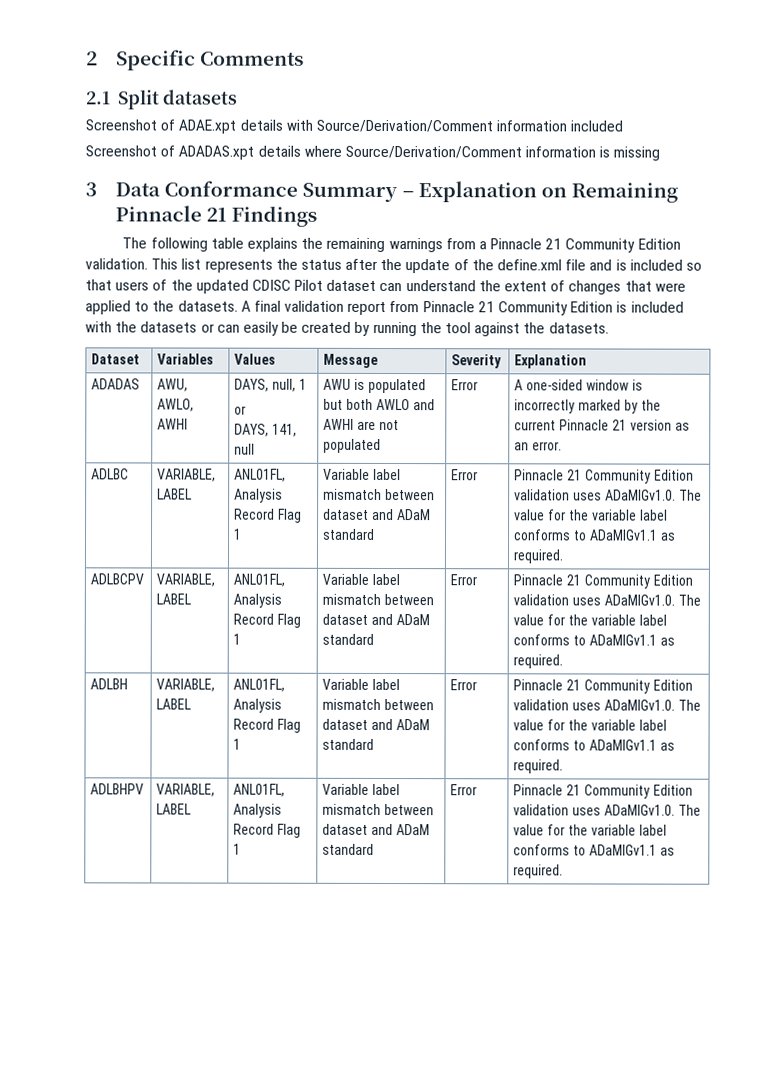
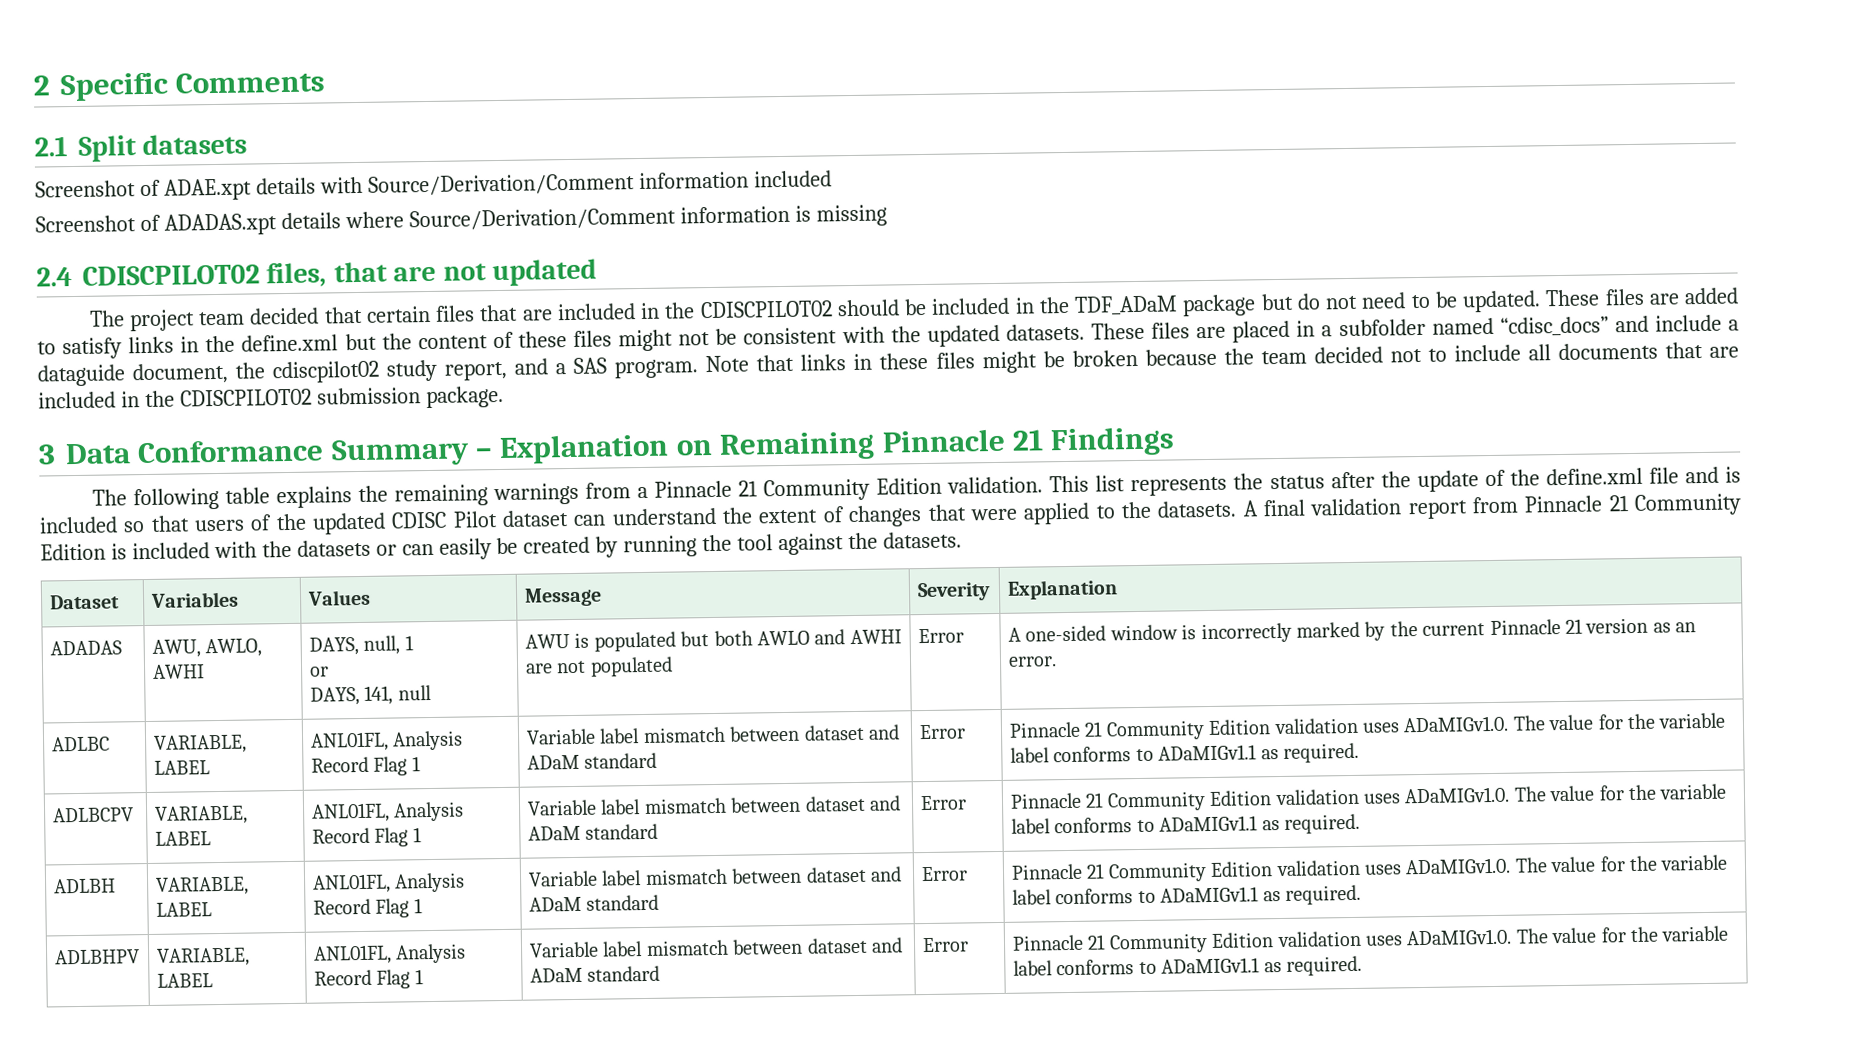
(661, 153) none -> [36,258,598,288] [88,287,1740,332] [37,314,1739,360] [37,341,1740,387] [38,385,504,409] // 2.4 CDISCPILOT02 files, that are not updated // The project team decided that certain files that are included in the CDISCPILOT02 should be included in the TDF_ADaM package but do not need to be updated. These files are added to satisfy links in the define.xml but the content of these files might not be consistent with the updated datasets. These files are placed in a subfolder named “cdisc_docs” and include a dataguide document, the cdiscpilot02 study report, and a SAS program. Note that links in these files might be broken because the team decided not to include all documents that are included in the CDISCPILOT02 submission package.

